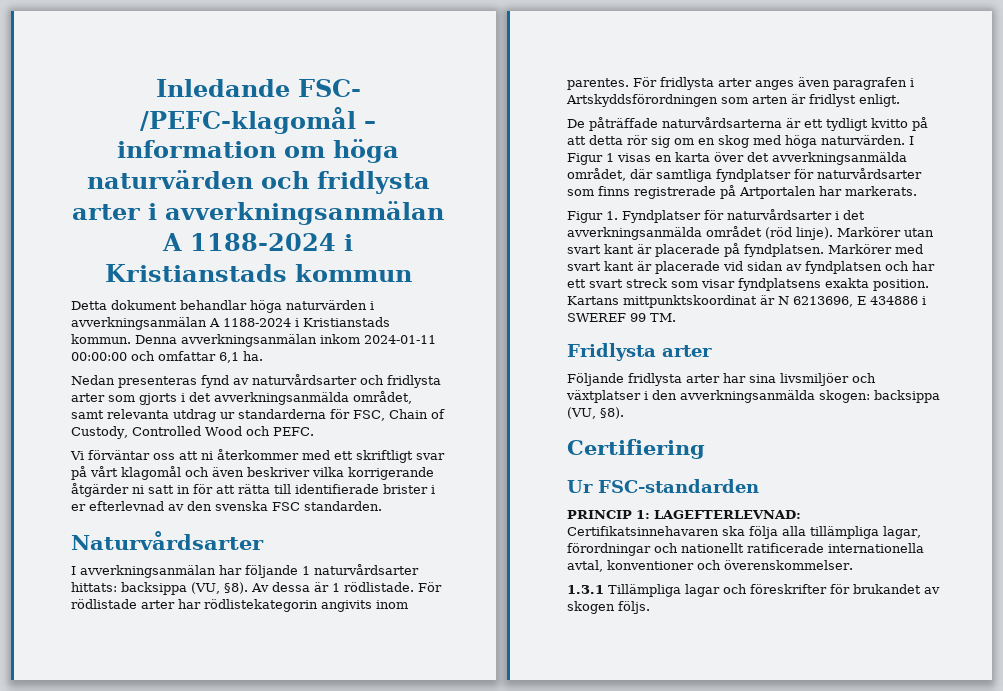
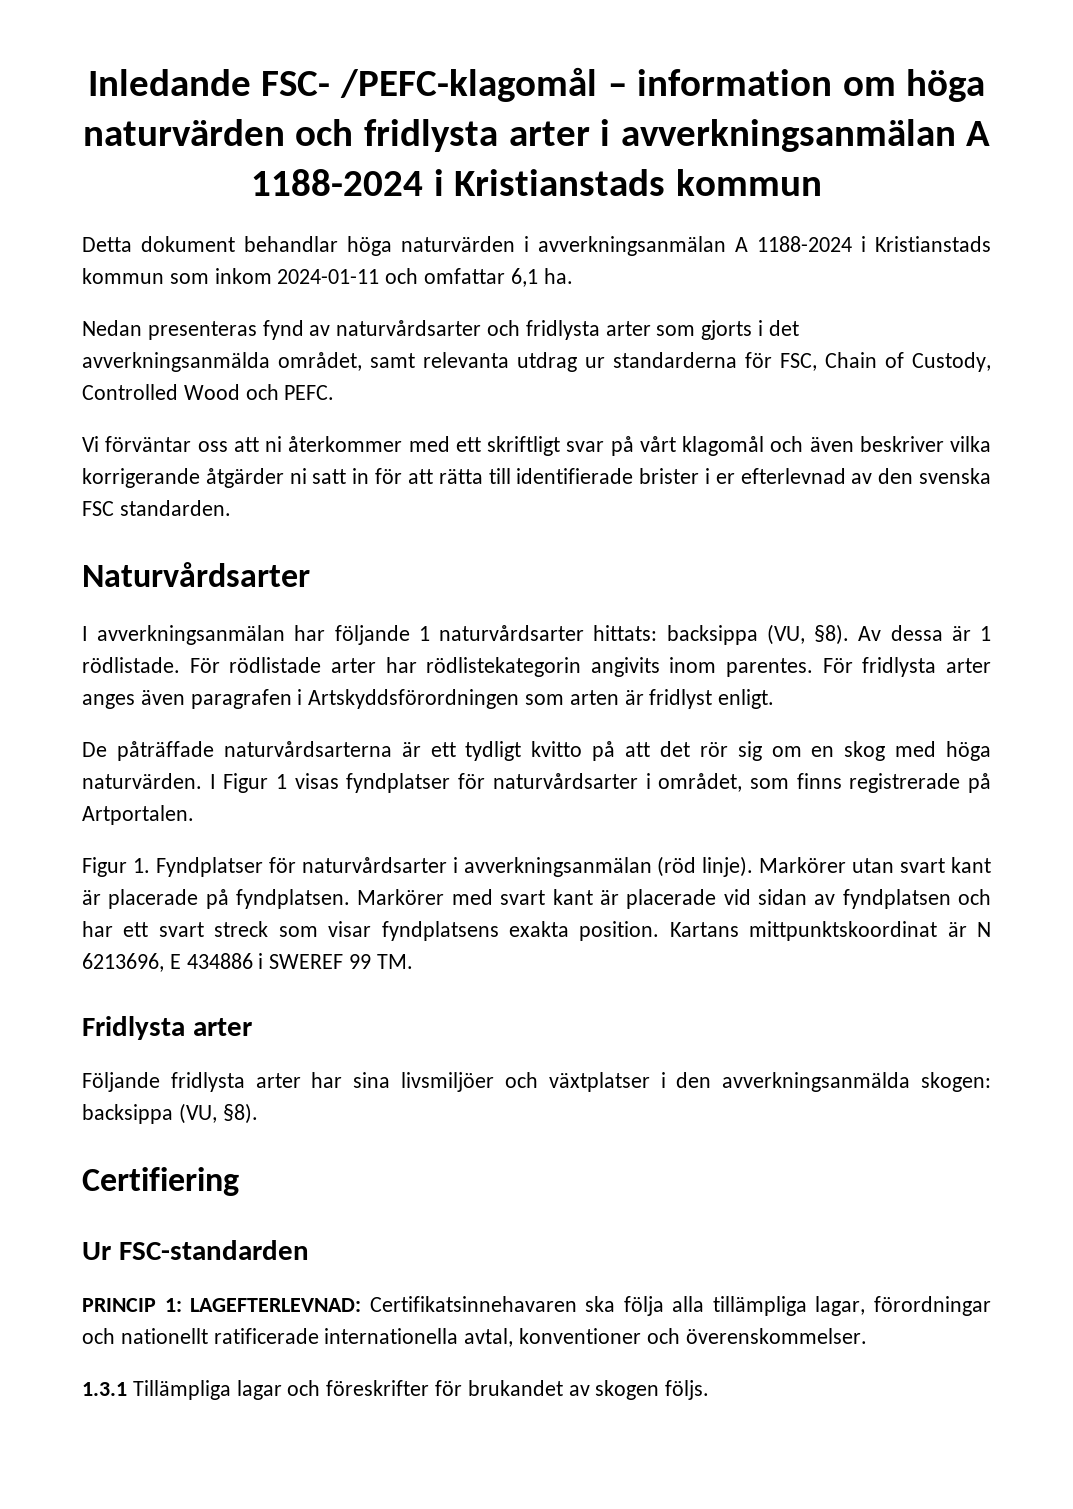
[71,334,317,347] kommun. Denna avverkningsanmälan -> [82,268,209,284] kommun som
[71,352,127,361] 00:00:00 -> (380, 276) none
[589,135,623,145] detta -> [659,741,690,757] det
[655,152,907,165] [567,168,712,182] en karta över det avverkningsanmälda området, där samtliga -> (339, 781) none
(922, 173) none -> [645,773,743,792] i området,
[739,186,917,199] Artportalen har markerats. -> [82,805,194,825] Artportalen.
[843,210,865,220] [567,226,762,240] det avverkningsanmälda området -> [463,857,652,877] avverkningsanmälan

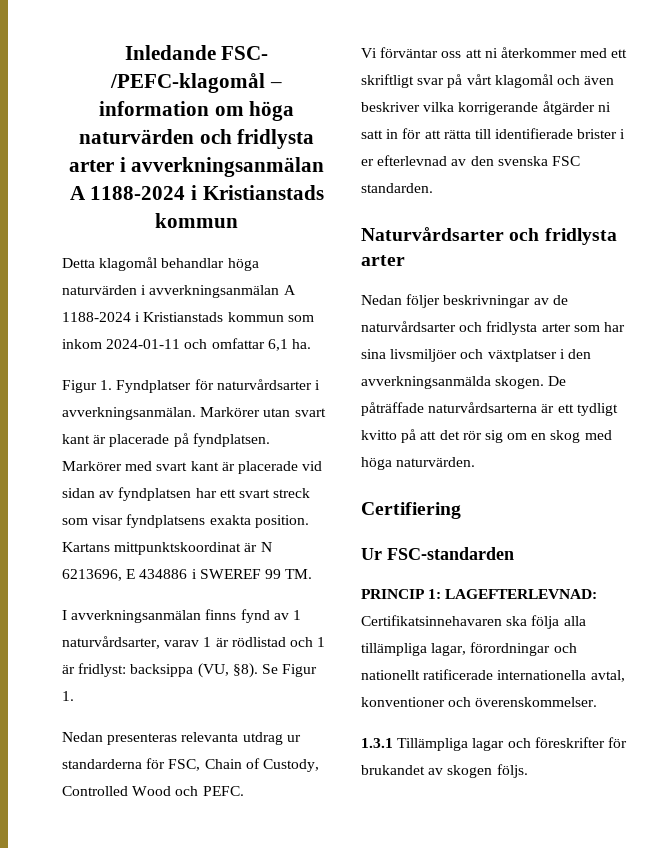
[141,236,235,252] dokument -> [99,257,158,271] klagomål
[82,320,799,340] [82,352,415,372] Nedan presenteras fynd av naturvårdsarter och fridlysta arter som gjorts i det avverkningsanmälda området, samt -> [62,379,320,393] [62,407,326,420] [62,433,270,447] [62,461,323,474] [62,487,311,501] [62,514,309,528] [62,542,272,555] [62,569,313,581] [62,609,301,623] [62,636,326,649] [62,663,318,678] [62,691,74,701] [62,732,178,745] Figur 1. Fyndplatser för naturvårdsarter i avverkningsanmälan. Markörer utan svart kant är placerade på fyndplatsen. Markörer med svart kant är placerade vid sidan av fyndplatsen har ett svart streck som visar fyndplatsens exakta position. Kartans mittpunktskoordinat är N 6213696, E 434886 i SWEREF 99 TM. // I avverkningsanmälan finns fynd av 1 naturvårdsarter, varav 1 är rödlistad och 1 är fridlyst: backsippa (VU, §8). Se Figur 1. // Nedan presenteras
[82,624,992,645] [82,657,991,677] [82,689,775,709] // I avverkningsanmälan har följande 1 naturvårdsarter hittats: backsippa (VU, §8). Av dessa är 1 rödlistade. För rödlistade arter har rödlistekategorin angivits inom parentes. För fridlysta arter anges även paragrafen i Artskyddsförordningen som arten är fridlyst enligt. // -> [509,228,617,245] [361,255,405,266] [361,294,568,308] [361,321,625,335] [361,349,591,362] [361,376,545,389] och fridlysta arter // Nedan följer beskrivningar av de naturvårdsarter och fridlysta arter som har sina livsmiljöer och växtplatser i den avverkningsanmälda skogen.
[209,773,992,793] [82,805,194,825] [82,856,991,877] [82,889,992,909] [82,921,991,941] [82,953,413,972] [82,1016,252,1040] [82,1072,992,1092] [82,1103,258,1124] I Figur 1 visas fyndplatser för naturvårdsarter i området, som finns registrerade på Artportalen. // Figur 1. Fyndplatser för naturvårdsarter i avverkningsanmälan (röd linje). Markörer utan svart kant är placerade på fyndplatsen. Markörer med svart kant är placerade vid sidan av fyndplatsen och har ett svart streck som visar fyndplatsens exakta position. Kartans mittpunktskoordinat är N 6213696, E 434886 i SWEREF 99 TM. // Fridlysta arter // Följande fridlysta arter har sina livsmiljöer och växtplatser i den avverkningsanmälda skogen: backsippa (VU, §8). -> (476, 462) none

